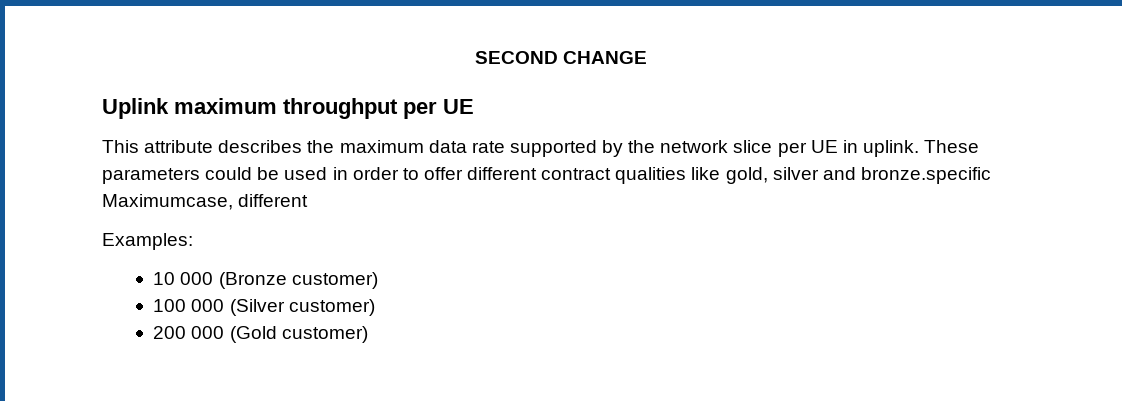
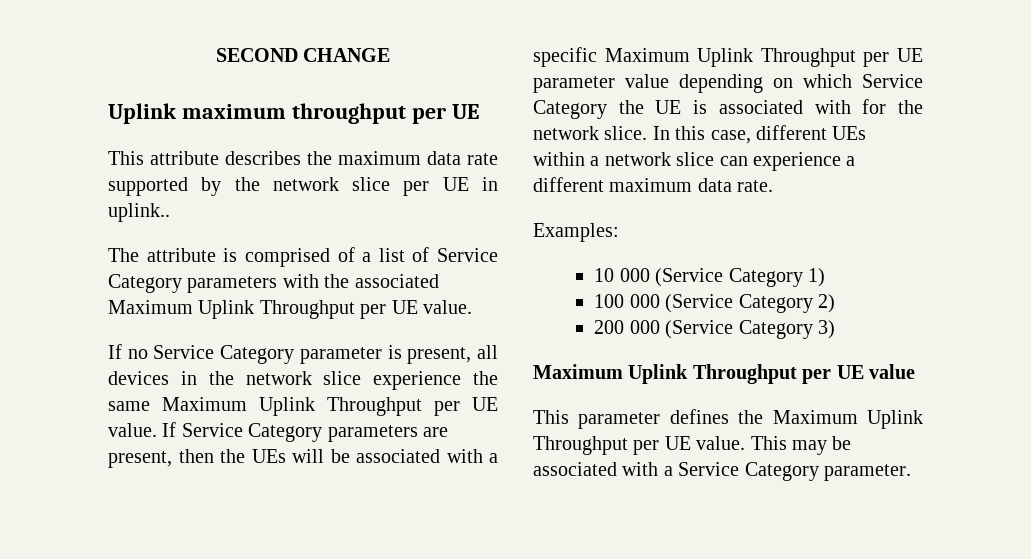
[862,140,980,157] [102,167,991,184] [102,194,309,210] uplink. These parameters could be used in order to offer different contract qualities like gold, silver and bronze.specific Maximumcase, different -> [108,203,170,222] [108,247,498,267] [108,274,439,293] [108,300,472,319] [108,344,498,364] [108,371,498,390] [108,397,498,416] [108,422,448,442] [108,449,498,468] [533,47,923,67] [533,74,923,93] [533,99,923,119] [533,125,867,144] [533,152,856,171] [533,177,774,192] uplink.. // The attribute is comprised of a list of Service Category parameters with the associated Maximum Uplink Throughput per UE value. // If no Service Category parameter is present, all devices in the network slice experience the same Maximum Uplink Throughput per UE value. If Service Category parameters are present, then the UEs will be associated with a specific Maximum Uplink Throughput per UE parameter value depending on which Service Category the UE is associated with for the network slice. In this case, different UEs within a network slice can experience a different maximum data rate.
[218,272,378,289] (Bronze customer) -> [655,268,826,287] (Service Category 1)
[229,299,375,316] (Silver customer) -> [665,294,836,313] (Service Category 2)
[229,326,368,343] (Gold customer) -> [665,320,836,339] [533,364,915,384] [533,409,923,429] [533,436,852,455] [533,462,911,481] (Service Category 3) // Maximum Uplink Throughput per UE value // This parameter defines the Maximum Uplink Throughput per UE value. This may be associated with a Service Category parameter.

